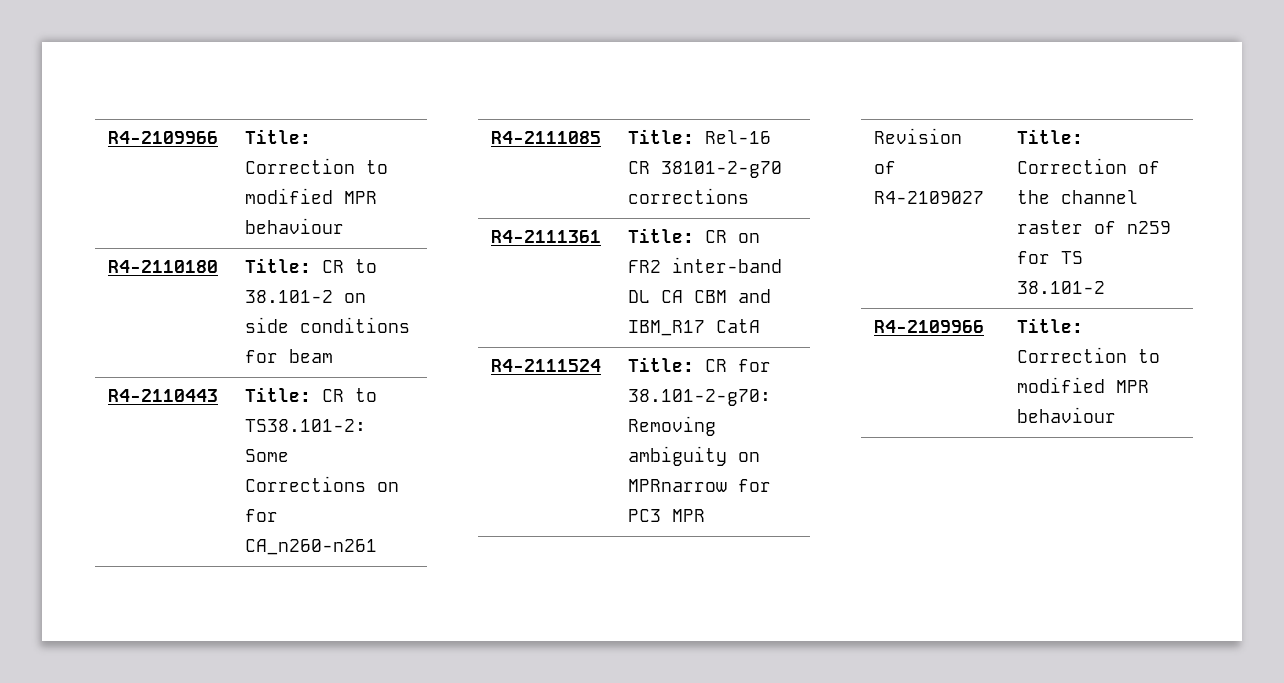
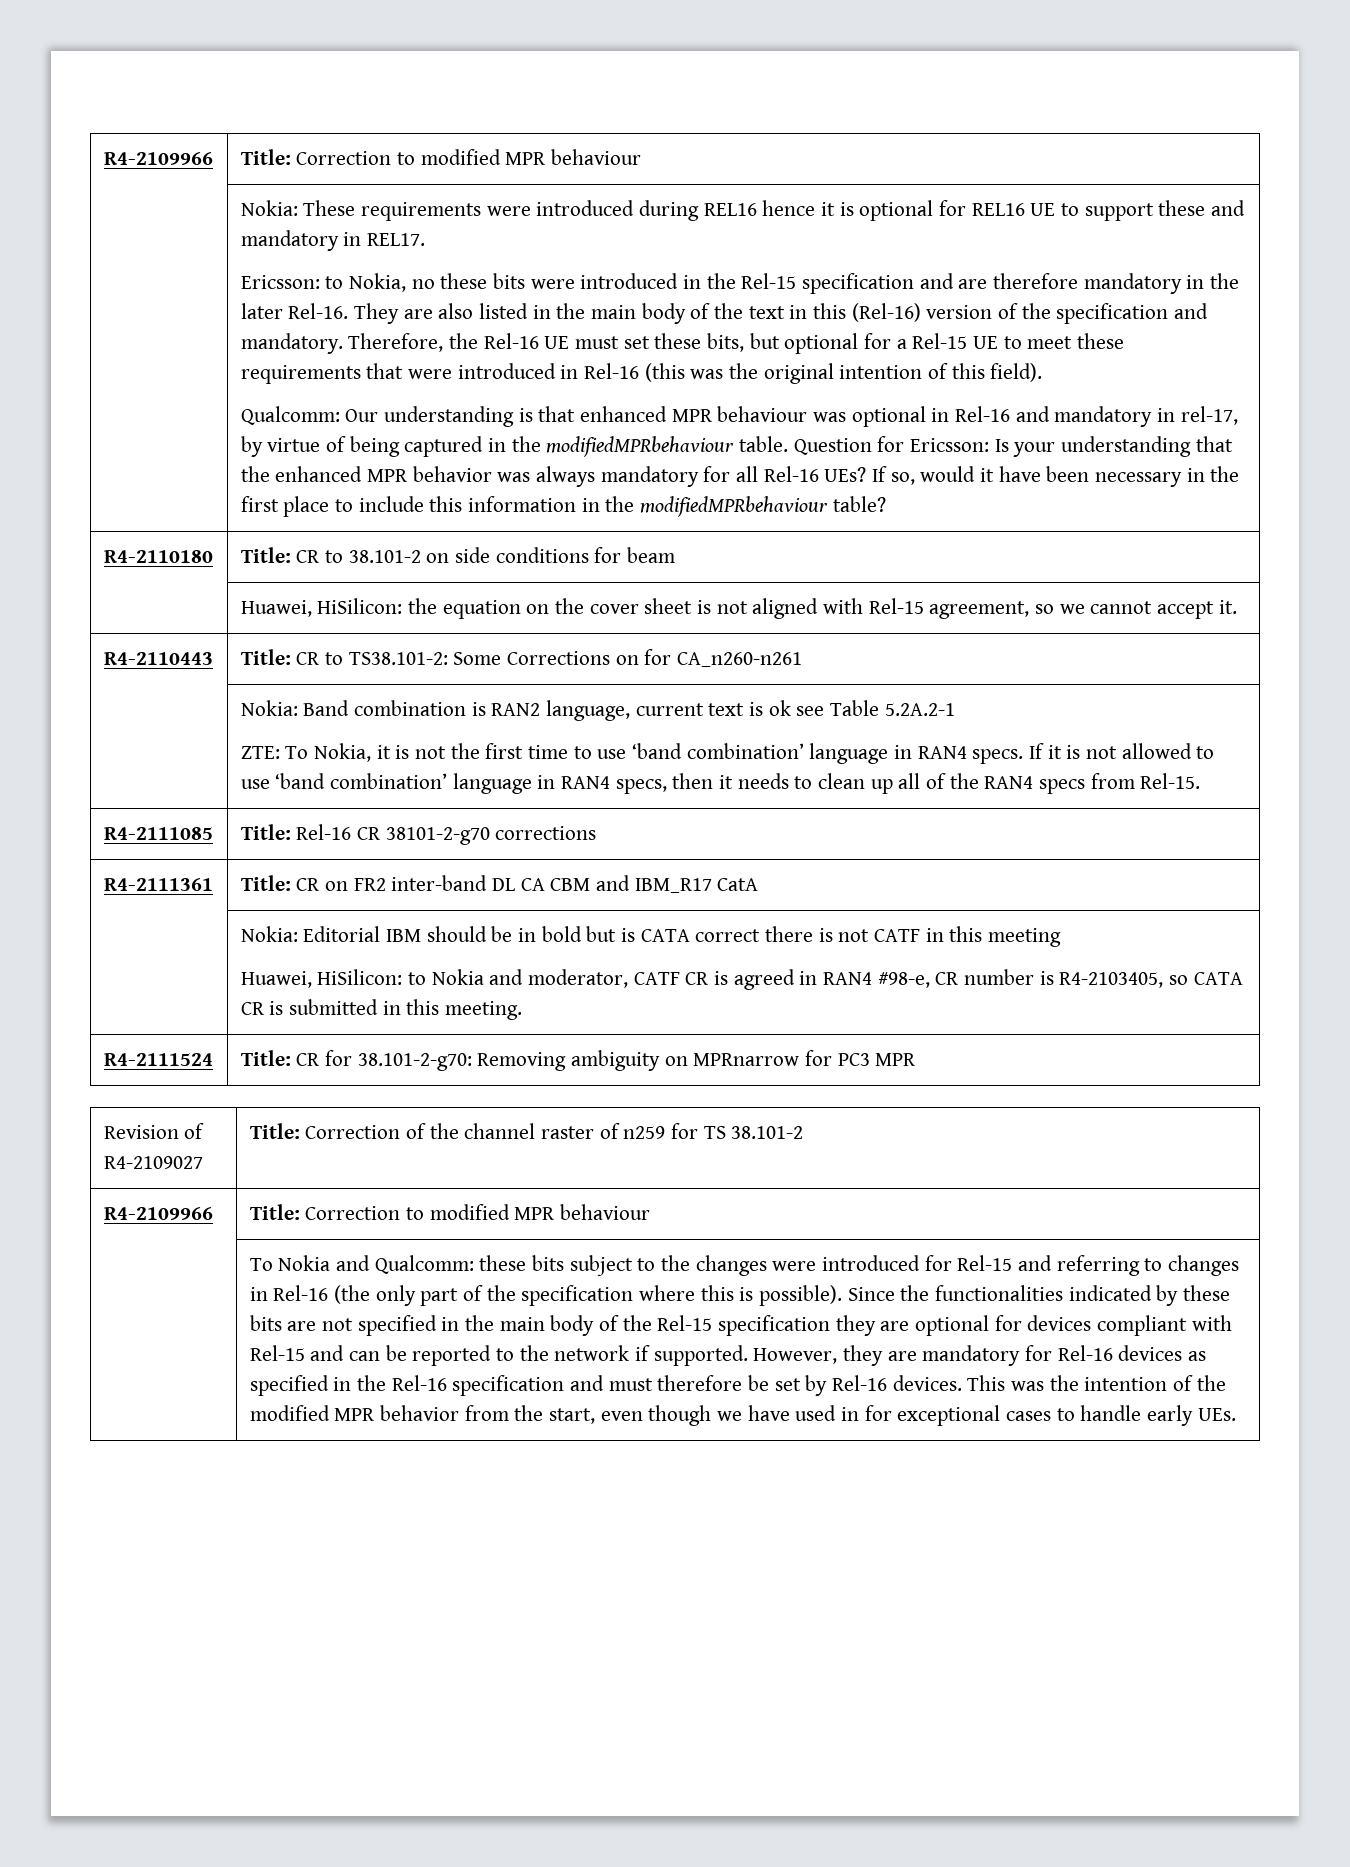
[108,131,219,144] [245,129,312,144] [245,158,389,174] [245,188,378,204] [245,218,345,234] R4-2109966 | Title: Correction to modified MPR behaviour -> [103,152,213,165] [240,149,641,165] [240,200,1246,221] [240,230,425,251] [240,273,1240,294] [240,303,1209,324] [240,333,1125,354] [240,363,1043,384] [240,406,1238,427] [240,436,1233,457] [240,466,1240,487] [240,496,886,517] R4-2109966 | Title: Correction to modified MPR behaviour // | Nokia: These requirements were introduced during REL16 hence it is optional for REL16 UE to support these and mandatory in REL17. // Ericsson: to Nokia, no these bits were introduced in the Rel-15 specification and are therefore mandatory in the later Rel-16. They are also listed in the main body of the text in this (Rel-16) version of the specification and mandatory. Therefore, the Rel-16 UE must set these bits, but optional for a Rel-15 UE to meet these requirements that were introduced in Rel-16 (this was the original intention of this field). // Qualcomm: Our understanding is that enhanced MPR behaviour was optional in Rel-16 and mandatory in rel-17, by virtue of being captured in the modifiedMPRbehaviour table. Question for Ericsson: Is your understanding that the enhanced MPR behavior was always mandatory for all Rel-16 UEs? If so, would it have been necessary in the first place to include this information in the modifiedMPRbehaviour table?
(334, 356) none -> [240,598,1237,619] // | Huawei, HiSilicon: the equation on the cover sheet is not aligned with Rel-15 agreement, so we cannot accept it.
(378, 547) none -> [240,700,955,721] [240,743,1215,764] [240,773,1201,794] // | Nokia: Band combination is RAN2 language, current text is ok see Table 5.2A.2-1 // ZTE: To Nokia, it is not the first time to use ‘band combination’ language in RAN4 specs. If it is not allowed to use ‘band combination’ language in RAN4 specs, then it needs to clean up all of the RAN4 specs from Rel-15.
(761, 326) none -> [240,926,1062,947] [240,969,1243,990] [240,999,522,1020] // | Nokia: Editorial IBM should be in bold but is CATA correct there is not CATF in this meeting // Huawei, HiSilicon: to Nokia and moderator, CATF CR is agreed in RAN4 #98-e, CR number is R4-2103405, so CATA CR is submitted in this meeting.
(1117, 415) none -> [249,1255,1240,1276] [249,1285,1231,1306] [249,1315,1232,1336] [249,1345,1207,1366] [249,1375,1226,1396] [249,1405,1236,1426] // | To Nokia and Qualcomm: these bits subject to the changes were introduced for Rel-15 and referring to changes in Rel-16 (the only part of the specification where this is possible). Since the functionalities indicated by these bits are not specified in the main body of the Rel-15 specification they are optional for devices compliant with Rel-15 and can be reported to the network if supported. However, they are mandatory for Rel-16 devices as specified in the Rel-16 specification and must therefore be set by Rel-16 devices. This was the intention of the modified MPR behavior from the start, even though we have used in for exceptional cases to handle early UEs.

